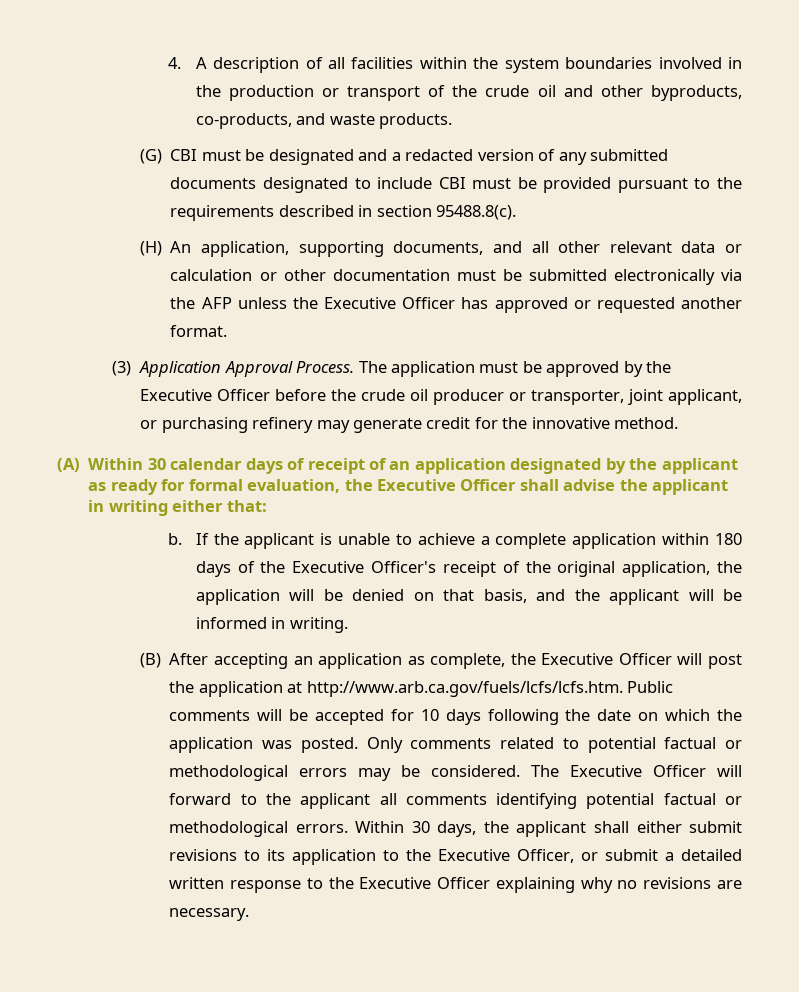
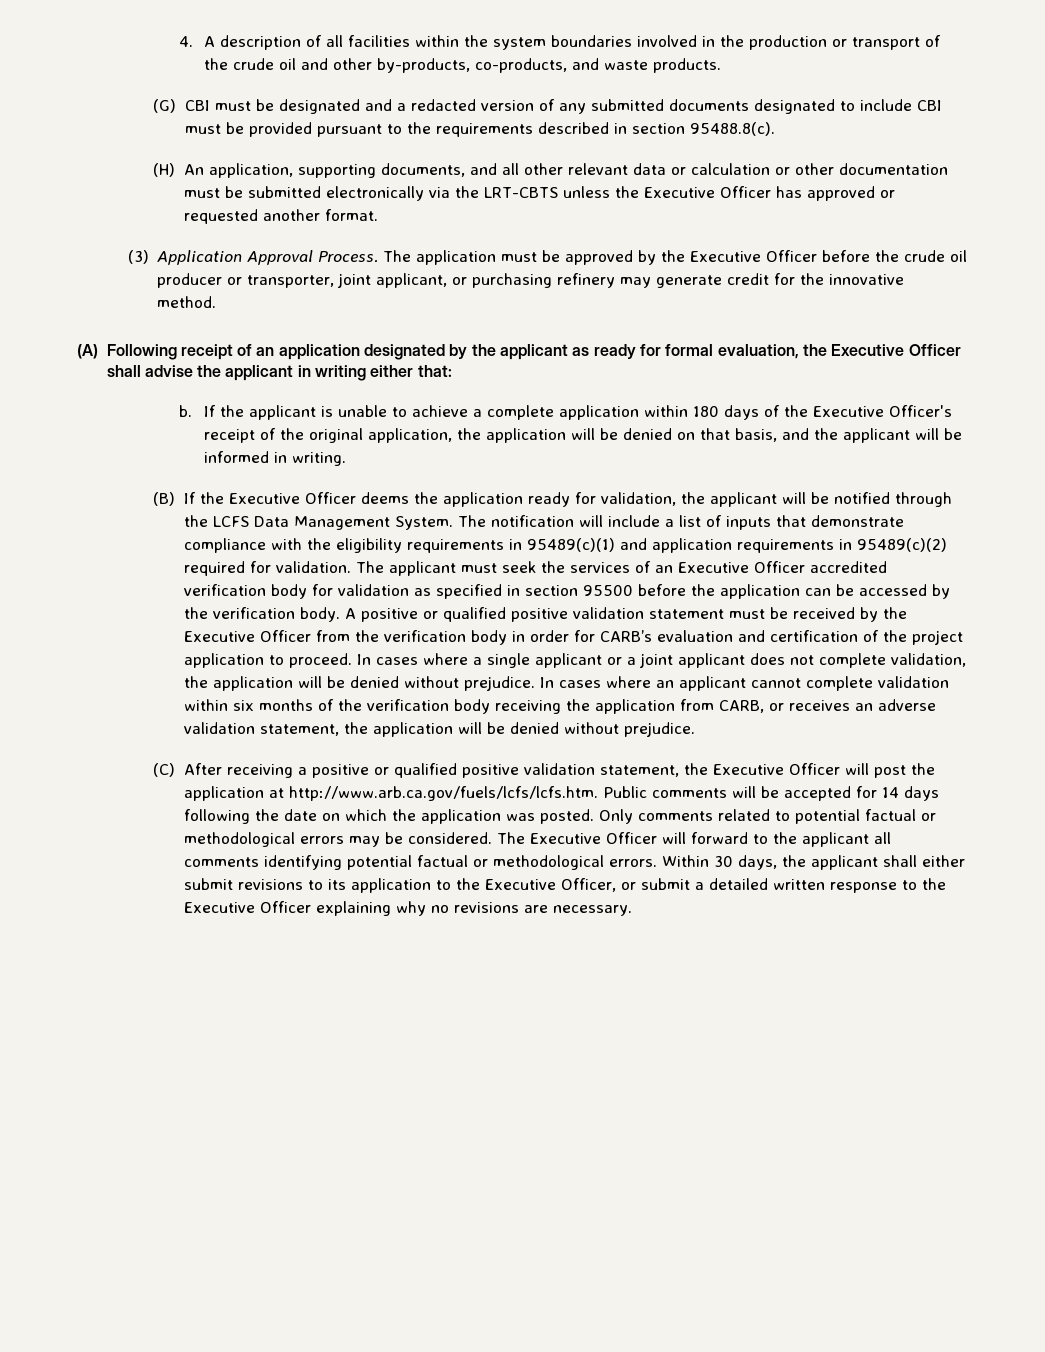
[651,85,743,101] byproducts, -> [377,58,471,73] by-products,
[201,297,232,309] AFP -> [483,187,558,198] LRT-CBTS
[88,458,306,474] Within 30 calendar days of -> [106,344,177,360] Following
[169,653,506,669] After accepting an application as complete, -> [183,492,952,507] [183,515,904,530] [183,538,947,553] [183,561,887,576] [183,584,950,599] [183,607,907,622] [183,630,963,645] [183,653,966,668] [183,676,949,691] [183,699,936,714] [183,722,695,737] [153,763,679,778] If the Executive Officer deems the application ready for validation, the applicant will be notified through the LCFS Data Management System. The notification will include a list of inputs that demonstrate compliance with the eligibility requirements in 95489(c)(1) and application requirements in 95489(c)(2) required for validation. The applicant must seek the services of an Executive Officer accredited verification body for validation as specified in section 95500 before the application can be accessed by the verification body. A positive or qualified positive validation statement must be received by the Executive Officer from the verification body in order for CARB’s evaluation and certification of the project application to proceed. In cases where a single applicant or a joint applicant does not complete validation, the application will be denied without prejudice. In cases where an applicant cannot complete validation within six months of the verification body receiving the application from CARB, or receives an adverse validation statement, the application will be denied without prejudice. // (C) After receiving a positive or qualified positive validation statement,
[420,709,439,721] 10 -> [881,787,899,798] 14

